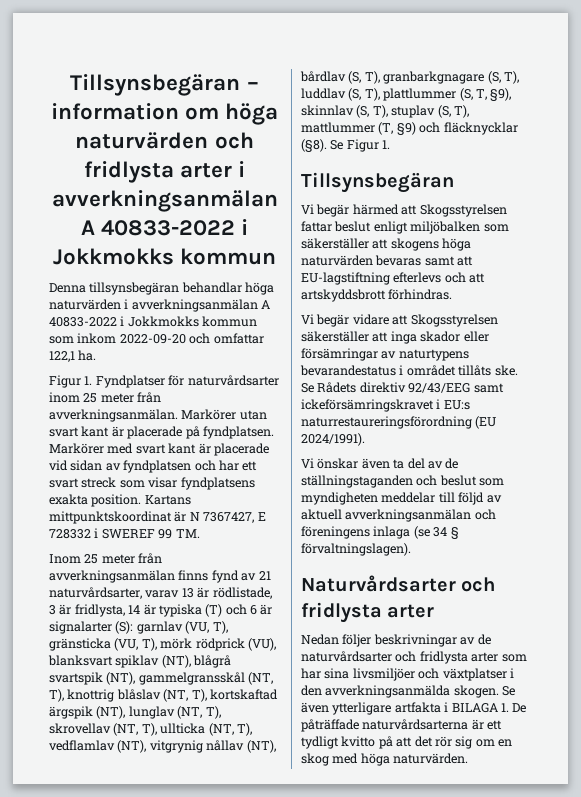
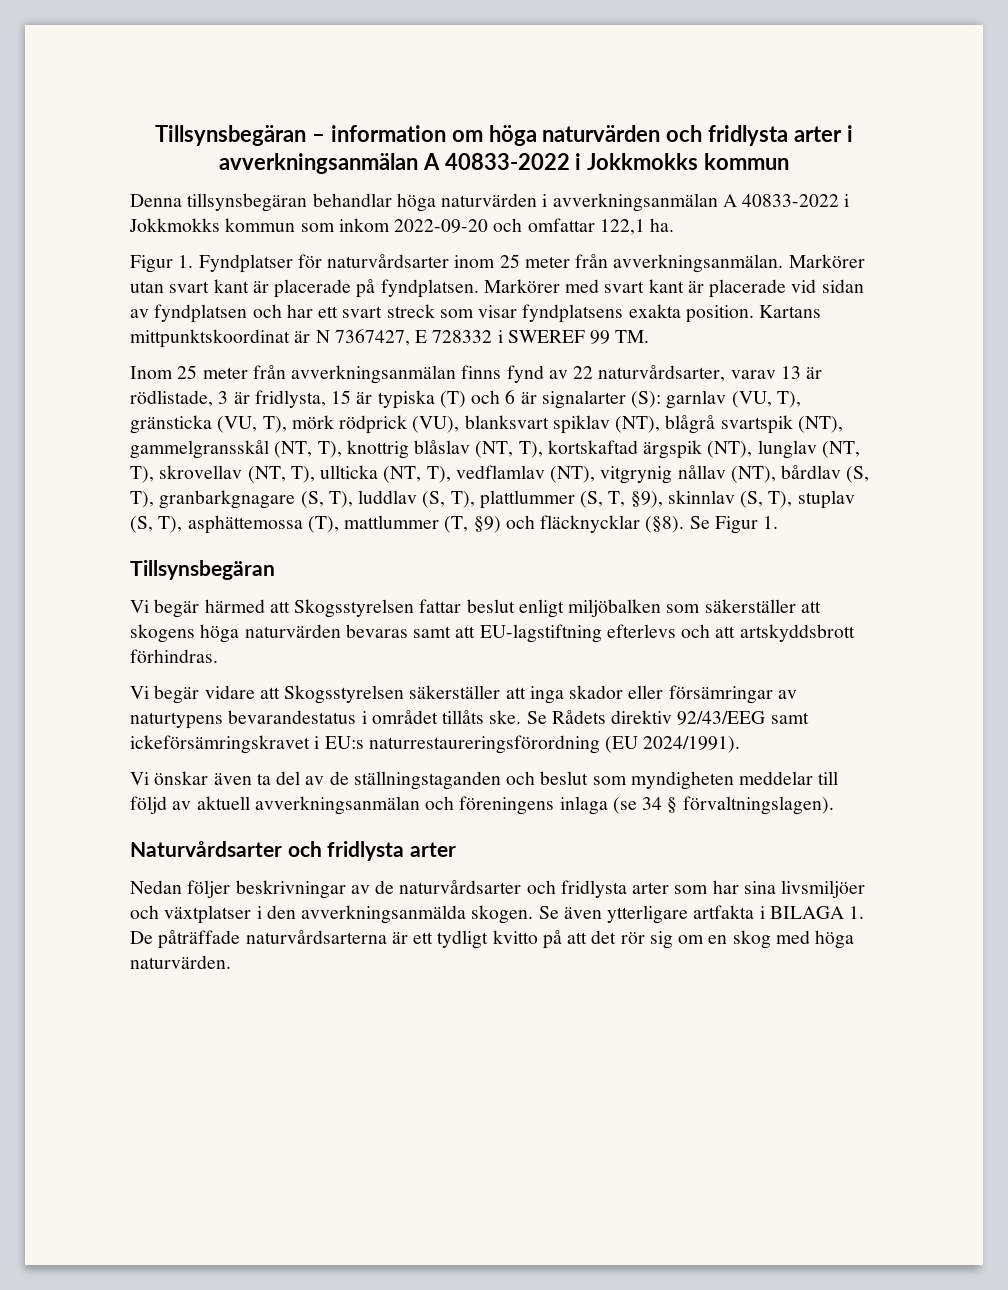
[258,571,271,580] 21 -> [573,366,594,379] 22
[128,605,141,614] 14 -> [331,390,352,404] 15
(469, 111) none -> [187,515,339,534] asphättemossa (T),

